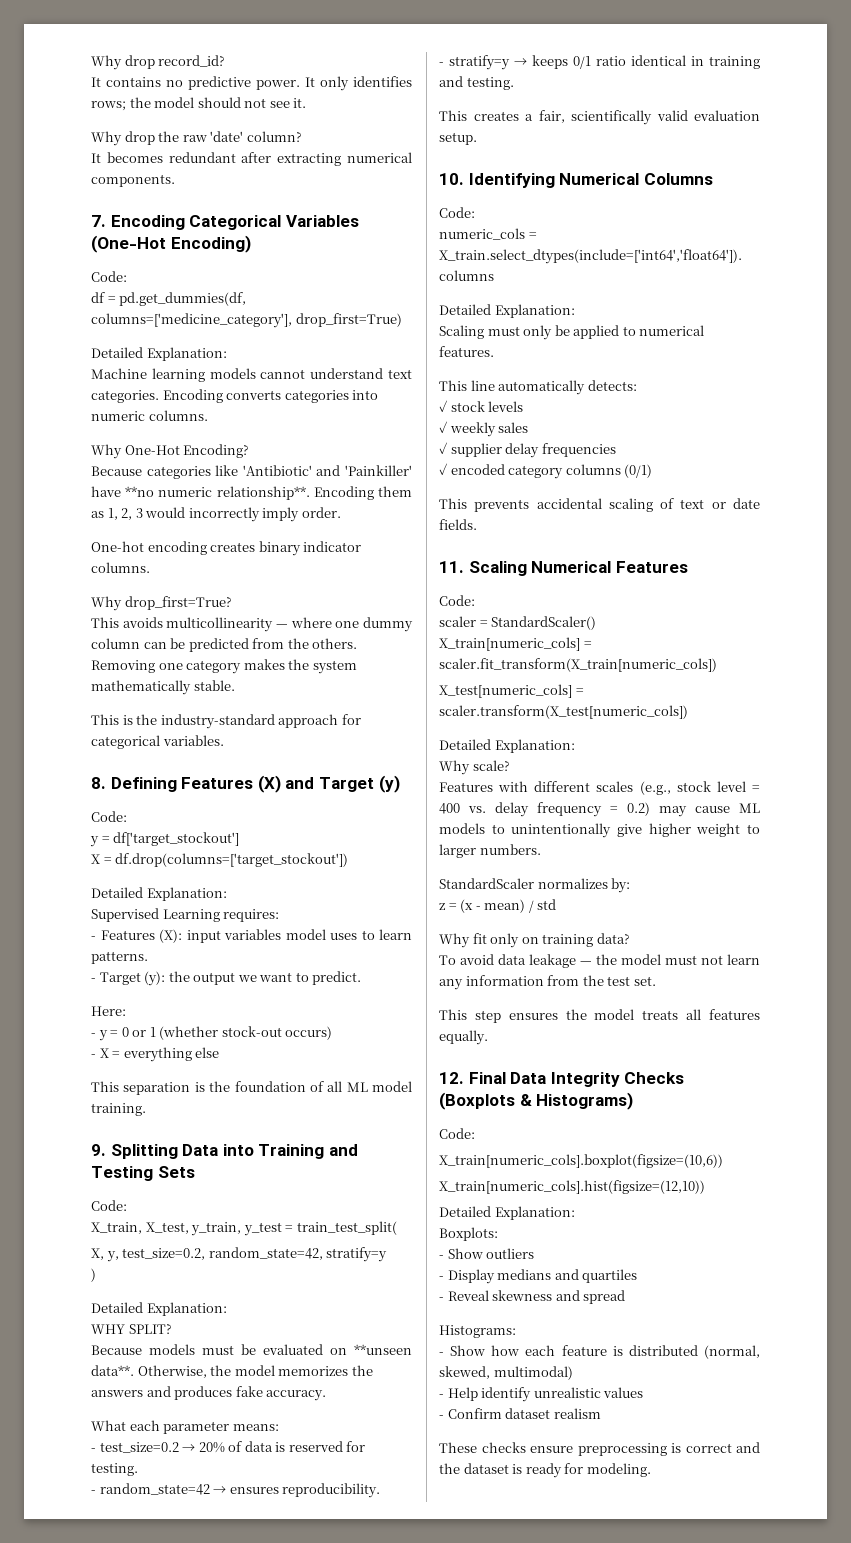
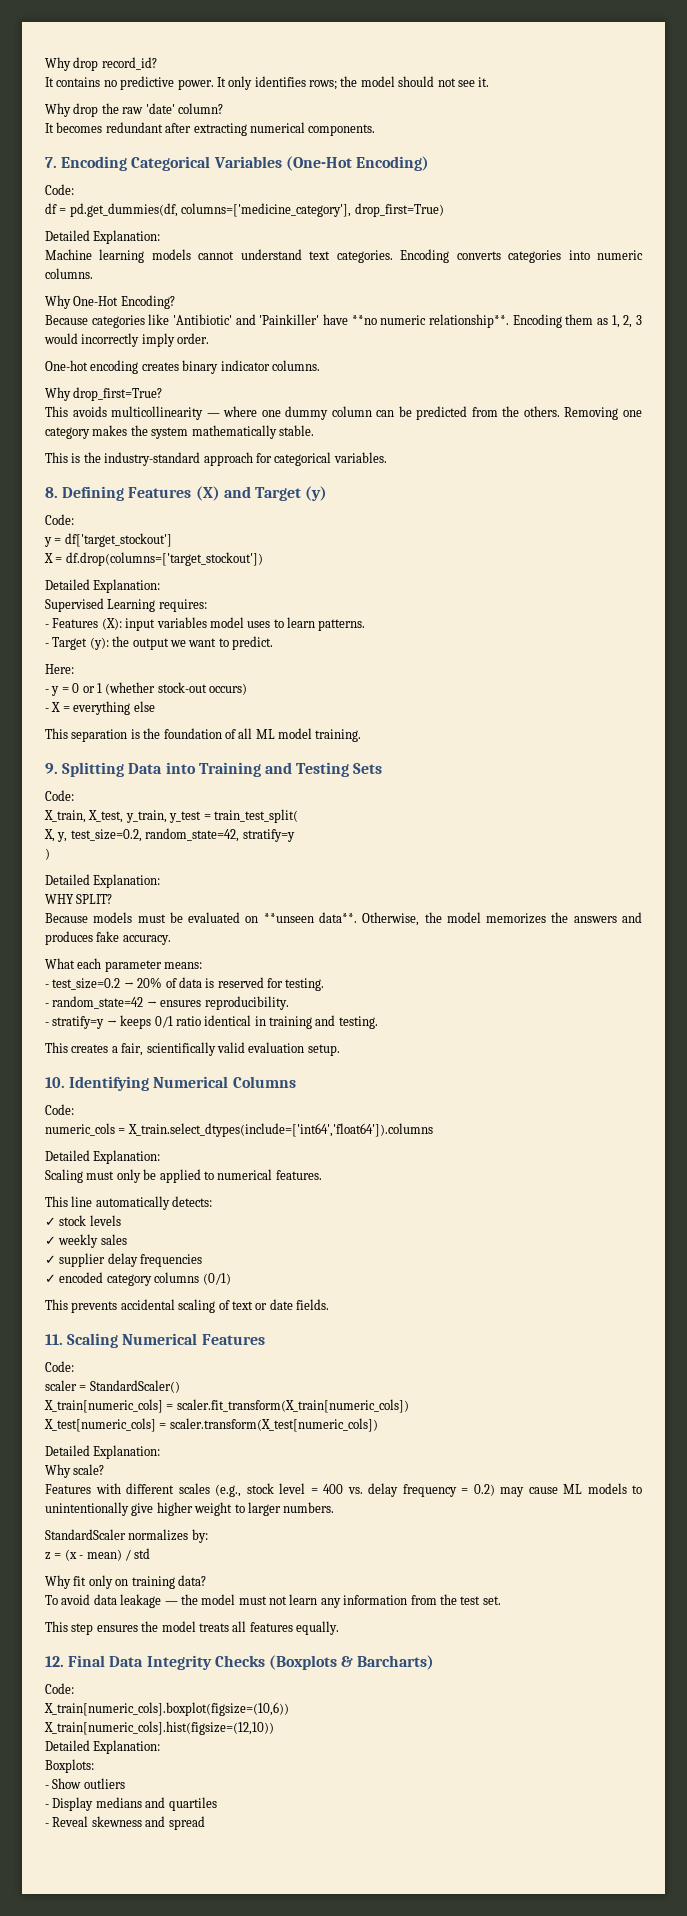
[536,1092,634,1110] Histograms) -> [357,1655,435,1670] Barcharts)
[439,1325,516,1338] [439,1345,760,1359] [439,1366,573,1380] [439,1387,644,1402] [439,1408,601,1419] [439,1442,760,1456] [439,1463,651,1478] // Histograms: // - Show how each feature is distributed (normal, skewed, multimodal) // - Help identify unrealistic values // - Confirm dataset realism // These checks ensure preprocessing is correct and the dataset is ready for modeling. -> (205, 1823) none

